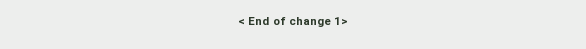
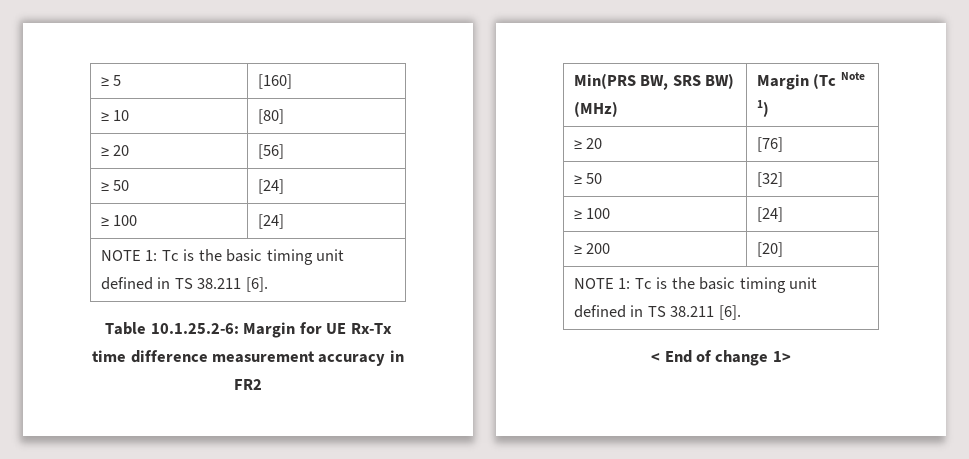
(238, 22) none -> [100,75,122,86] [257,74,292,89] [100,110,130,121] [257,109,284,124] [100,145,130,156] [257,144,284,159] [100,180,130,191] [257,179,284,194] [100,215,138,226] [257,214,284,229] [100,249,345,265] [100,277,268,292] [105,322,392,338] [92,350,404,366] [234,379,262,390] [573,73,735,90] [573,101,618,117] [756,72,865,90] [756,100,769,117] [573,138,603,149] [756,137,783,152] [573,173,603,184] [756,172,783,187] [573,208,611,219] [756,207,783,222] [573,243,611,254] [756,242,783,257] [573,277,818,293] [573,305,741,320] ≥ 5 | [160] // ≥ 10 | [80] // ≥ 20 | [56] // ≥ 50 | [24] // ≥ 100 | [24] // NOTE 1: Tc is the basic timing unit defined in TS 38.211 [6]. // Table 10.1.25.2-6: Margin for UE Rx-Tx time difference measurement accuracy in FR2 // Min(PRS BW, SRS BW) (MHz) | Margin (Tc Note 1) // ≥ 20 | [76] // ≥ 50 | [32] // ≥ 100 | [24] // ≥ 200 | [20] // NOTE 1: Tc is the basic timing unit defined in TS 38.211 [6]. //

